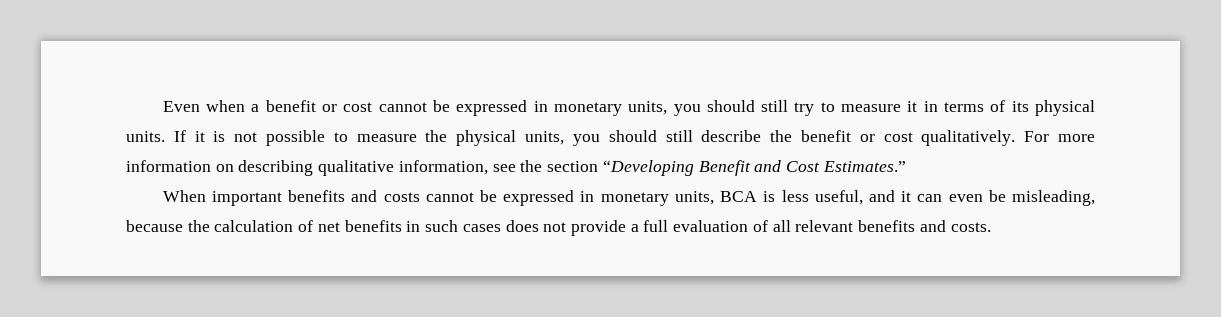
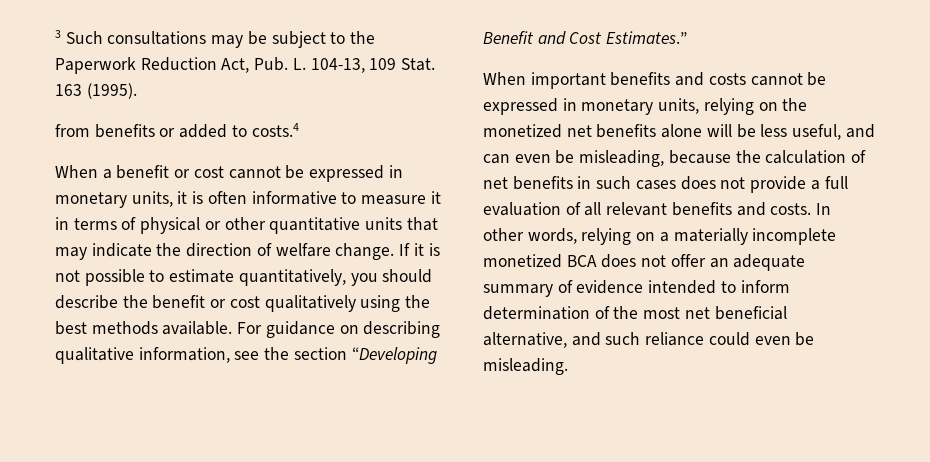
[162,100,246,112] Even when -> [55,30,376,48] [55,57,436,74] [55,83,137,99] [55,123,299,138] [55,165,98,178] 3 Such consultations may be subject to the Paperwork Reduction Act, Pub. L. 104-13, 109 Stat. 163 (1995). // from benefits or added to costs.4 // When
[673,100,815,116] you should still try -> [177,191,337,205] it is often informative
[1011,100,1096,116] [126,131,165,142] its physical units. -> [140,217,438,234] [55,243,395,260] physical or other quantitative units that may indicate the direction of welfare change.
[356,130,693,146] measure the physical units, you should still -> [169,269,433,286] estimate quantitatively, you should
[921,130,1096,146] [126,160,211,172] qualitatively. For more information -> [264,295,431,312] [55,321,335,338] qualitatively using the best methods available. For guidance
[720,191,776,202] BCA is -> [703,98,808,115] [483,124,756,138] relying on the monetized net benefits alone will be
[901,191,912,202] it -> (875, 131) none
(991, 227) none -> [816,203,832,215] [483,228,837,245] [483,254,806,271] [483,280,790,297] [483,306,787,320] [483,332,815,348] [483,358,568,375] In other words, relying on a materially incomplete monetized BCA does not offer an adequate summary of evidence intended to inform determination of the most net beneficial alternative, and such reliance could even be misleading.

